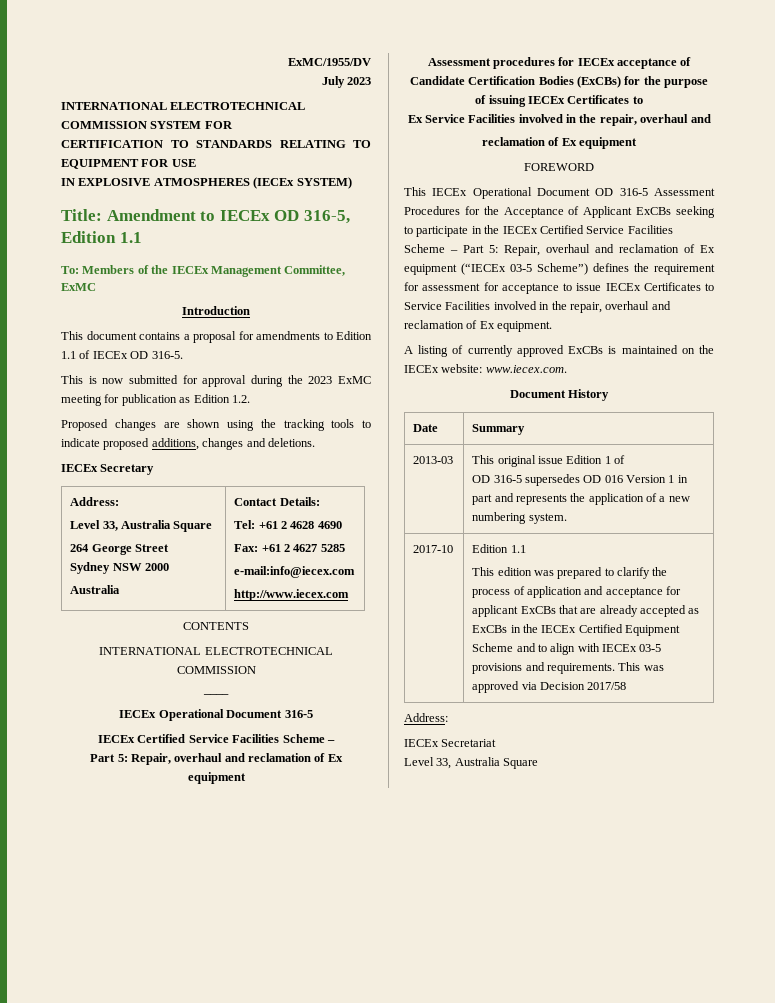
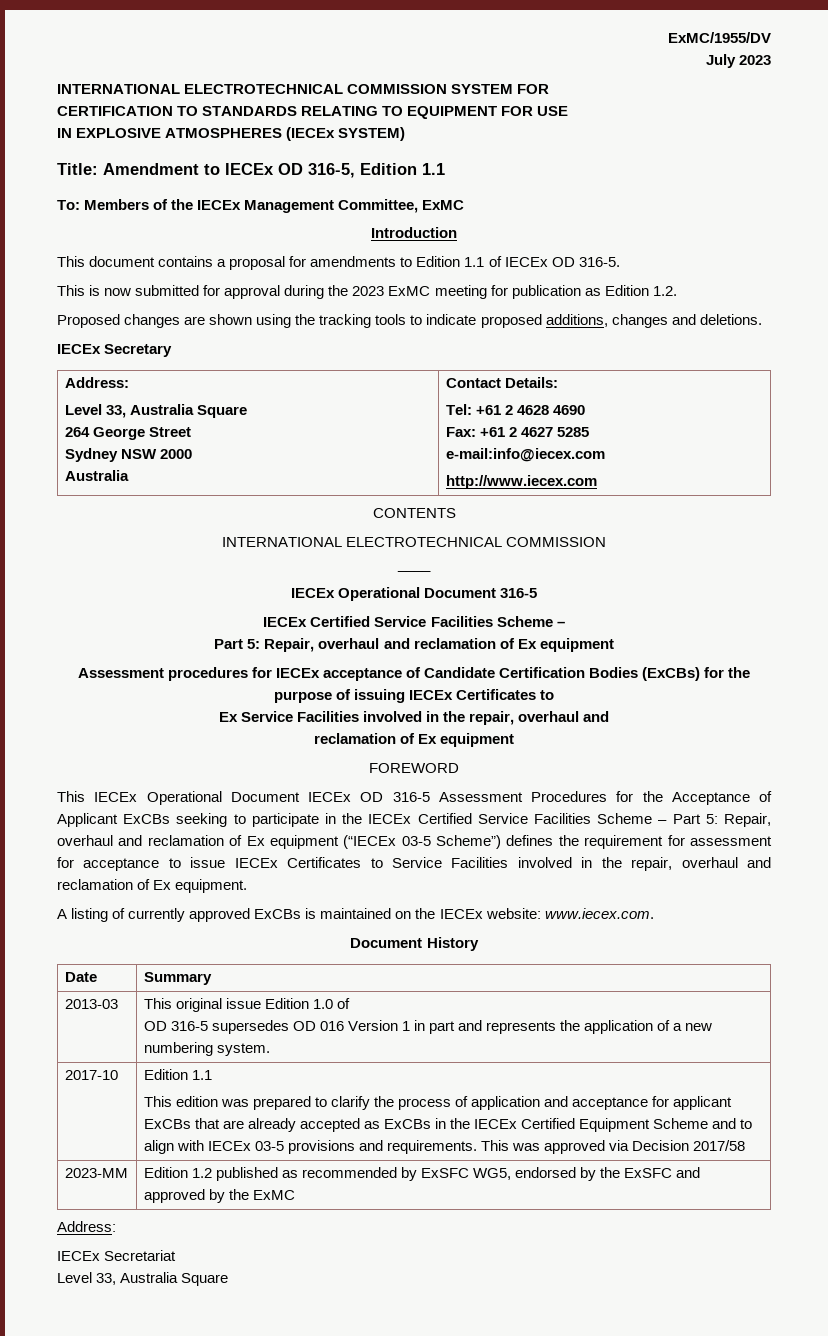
(590, 192) none -> [308,792,351,802] IECEx
[604,456,611,464] 1 -> [312,999,333,1009] 1.0
(627, 686) none -> [64,1168,128,1178] [143,1167,701,1181] [143,1189,295,1203] // 2023-MM | Edition 1.2 published as recommended by ExSFC WG5, endorsed by the ExSFC and approved by the ExMC

